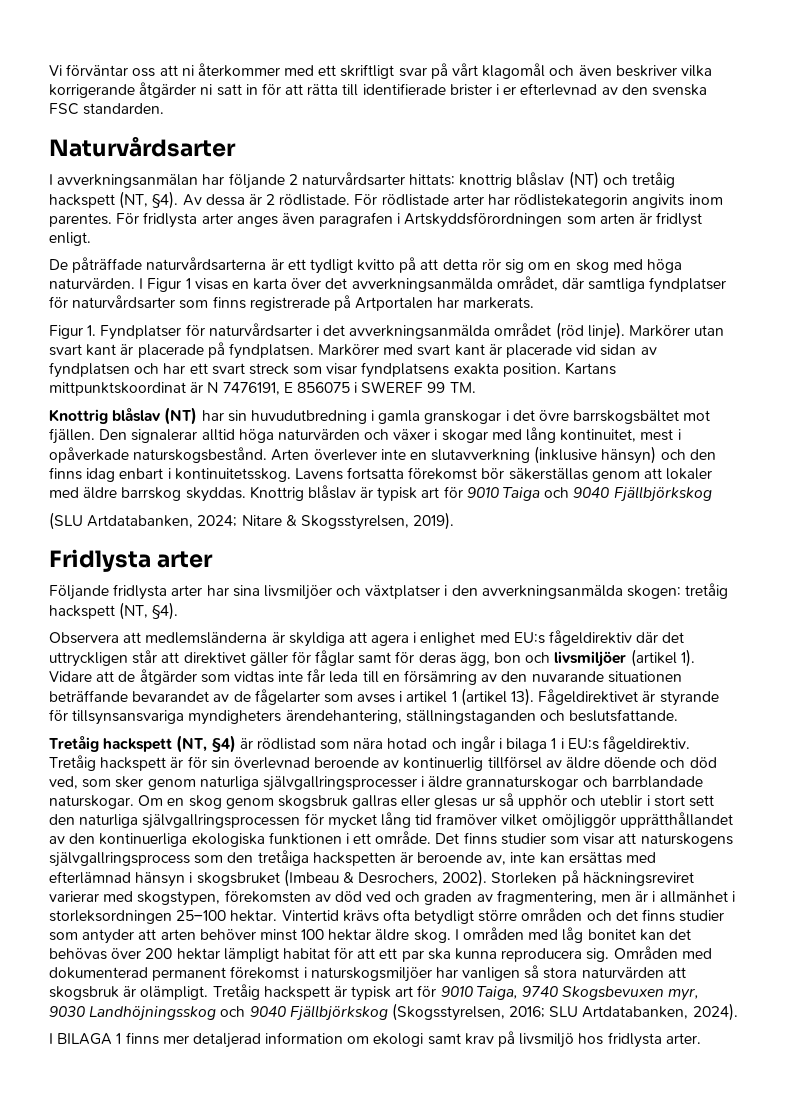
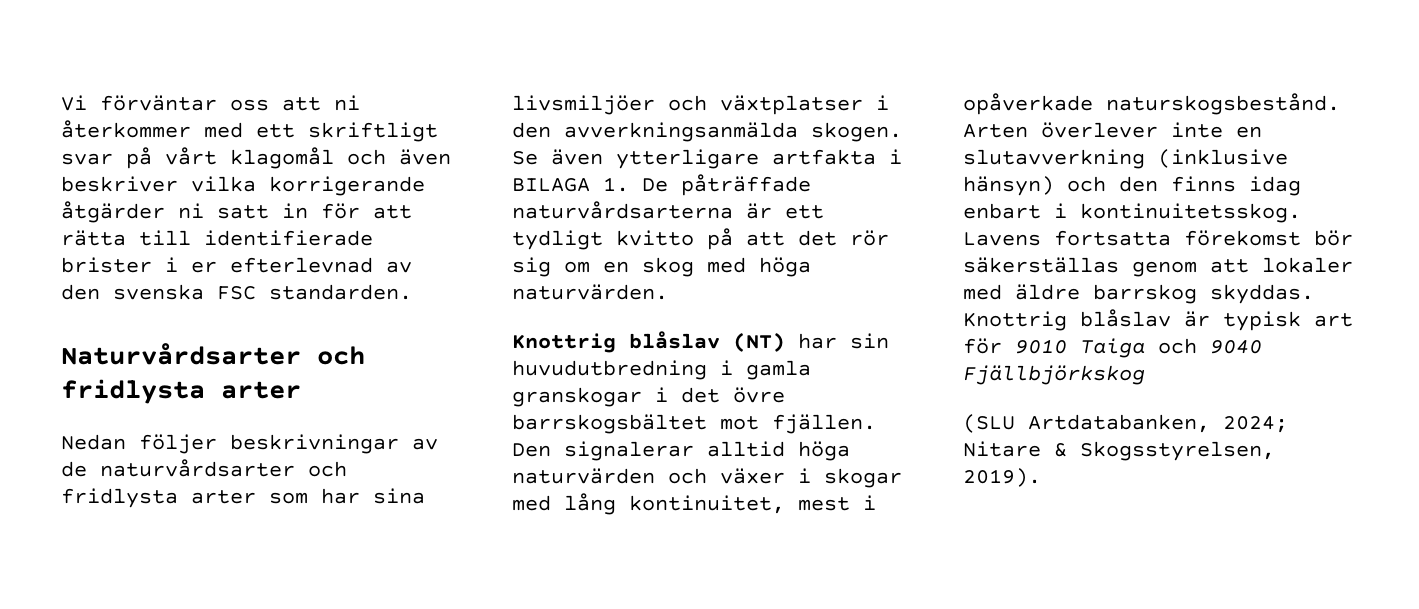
[49,171,676,189] [49,191,723,209] [49,212,703,228] [49,232,91,246] // I avverkningsanmälan har följande 2 naturvårdsarter hittats: knottrig blåslav (NT) och tretåig hackspett (NT, §4). Av dessa är 2 rödlistade. För rödlistade arter har rödlistekategorin angivits inom parentes. För fridlysta arter anges även paragrafen i Artskyddsförordningen som arten är fridlyst enligt. // -> [317,346,365,365] [61,379,301,404] [61,434,438,454] [61,459,347,477] [61,488,425,508] [512,95,889,115] [512,122,902,142] [512,149,902,169] [512,177,629,192] och fridlysta arter // Nedan följer beskrivningar av de naturvårdsarter och fridlysta arter som har sina livsmiljöer och växtplatser i den avverkningsanmälda skogen. Se även ytterligare artfakta i BILAGA 1.
[442,259,478,270] detta -> [798,230,837,246] det
[139,276,727,293] [49,295,535,311] [49,322,725,340] [49,342,657,359] [49,362,617,378] [49,381,476,396] I Figur 1 visas en karta över det avverkningsanmälda området, där samtliga fyndplatser för naturvårdsarter som finns registrerade på Artportalen har markerats. // Figur 1. Fyndplatser för naturvårdsarter i det avverkningsanmälda området (röd linje). Markörer utan svart kant är placerade på fyndplatsen. Markörer med svart kant är placerade vid sidan av fyndplatsen och har ett svart streck som visar fyndplatsens exakta position. Kartans mittpunktskoordinat är N 7476191, E 856075 i SWEREF 99 TM. -> (668, 292) none
[49,549,214,572] [49,583,729,600] [49,602,179,620] [49,630,685,647] [49,649,695,667] [49,669,682,685] [49,688,719,706] [49,709,679,725] [49,735,690,753] [49,755,717,771] [49,776,703,791] [49,793,714,809] [49,812,733,829] [49,831,733,847] [49,850,657,867] [49,869,694,887] [49,890,735,906] [49,908,725,925] [49,927,691,944] [49,946,712,962] [49,965,686,982] [49,984,700,1001] [49,1003,738,1021] [49,1031,701,1048] // Fridlysta arter // Följande fridlysta arter har sina livsmiljöer och växtplatser i den avverkningsanmälda skogen: tretåig hackspett (NT, §4). // Observera att medlemsländerna är skyldiga att agera i enlighet med EU:s fågeldirektiv där det uttryckligen står att direktivet gäller för fåglar samt för deras ägg, bon och livsmiljöer (artikel 1). Vidare att de åtgärder som vidtas inte får leda till en försämring av den nuvarande situationen beträffande bevarandet av de fågelarter som avses i artikel 1 (artikel 13). Fågeldirektivet är styrande för tillsynsansvariga myndigheters ärendehantering, ställningstaganden och beslutsfattande. // Tretåig hackspett (NT, §4) är rödlistad som nära hotad och ingår i bilaga 1 i EU:s fågeldirektiv. Tretåig hackspett är för sin överlevnad beroende av kontinuerlig tillförsel av äldre döende och död ved, som sker genom naturliga självgallringsprocesser i äldre grannaturskogar och barrblandade naturskogar. Om en skog genom skogsbruk gallras eller glesas ur så upphör och uteblir i stort sett den naturliga självgallringsprocessen för mycket lång tid framöver vilket omöjliggör upprätthållandet av den kontinuerliga ekologiska funktionen i ett område. Det finns studier som visar att naturskogens självgallringsprocess som den tretåiga hackspetten är beroende av, inte kan ersättas med efterlämnad hänsyn i skogsbruket (Imbeau & Desrochers, 2002). Storleken på häckningsreviret varierar med skogstypen, förekomsten av död ved och graden av fragmentering, men är i allmänhet i storleksordningen 25–100 hektar. Vintertid krävs ofta betydligt större områden och det finns studier som antyder att arten behöver minst 100 hektar äldre skog. I områden med låg bonitet kan det behövas över 200 hektar lämpligt habitat för att ett par ska kunna reproducera sig. Områden med dokumenterad permanent förekomst i naturskogsmiljöer har vanligen så stora naturvärden att skogsbruk är olämpligt. Tretåig hackspett är typisk art för 9010 Taiga, 9740 Skogsbevuxen myr, 9030 Landhöjningsskog och 9040 Fjällbjörkskog (Skogsstyrelsen, 2016; SLU Artdatabanken, 2024). // I BILAGA 1 finns mer detaljerad information om ekologi samt krav på livsmiljö hos fridlysta arter. -> (1041, 477) none

